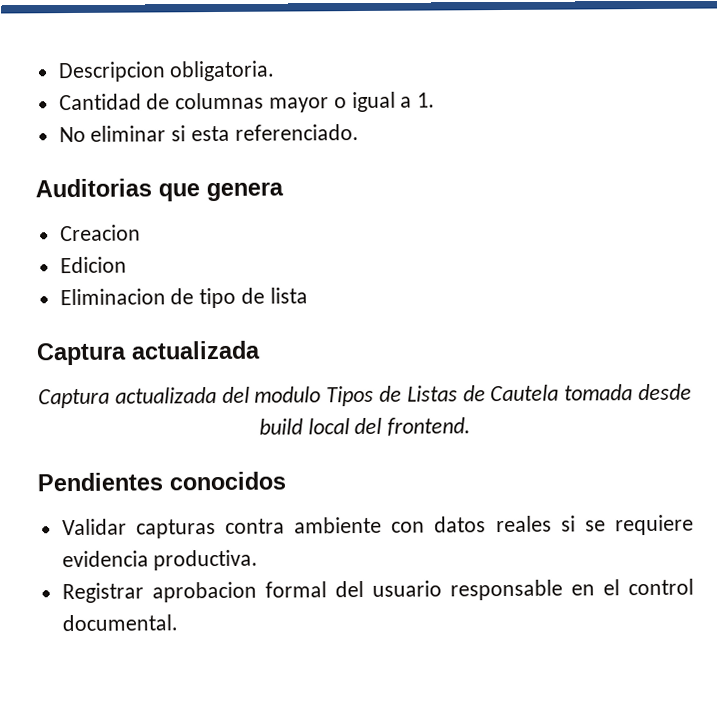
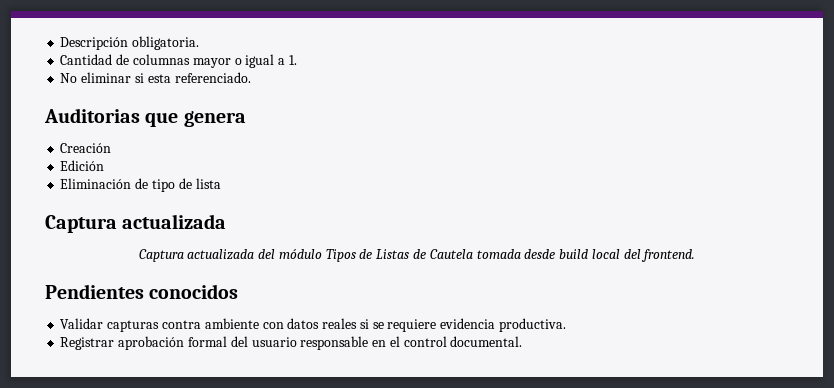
[57,61,166,83] Descripcion -> [60,37,129,50] Descripción
[59,224,141,242] [59,256,127,274] [59,288,166,306] Creacion // Edicion // Eliminacion -> [60,143,112,153] [60,160,105,171] [60,178,132,189] Creación // Edición // Eliminación
[254,386,322,403] modulo -> [278,249,322,259] módulo
[151,581,257,603] aprobacion -> [118,336,185,350] aprobación

